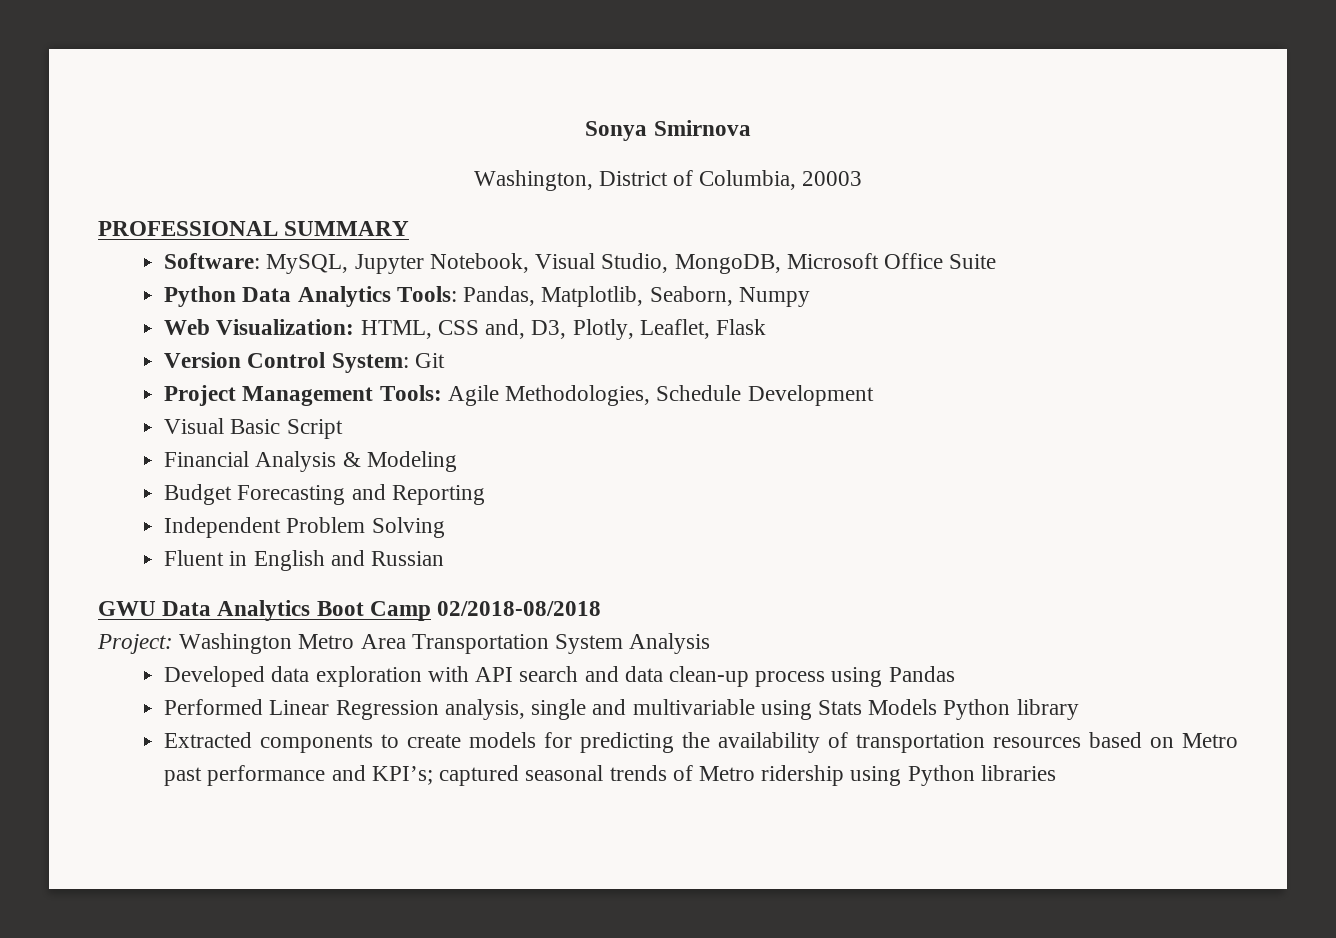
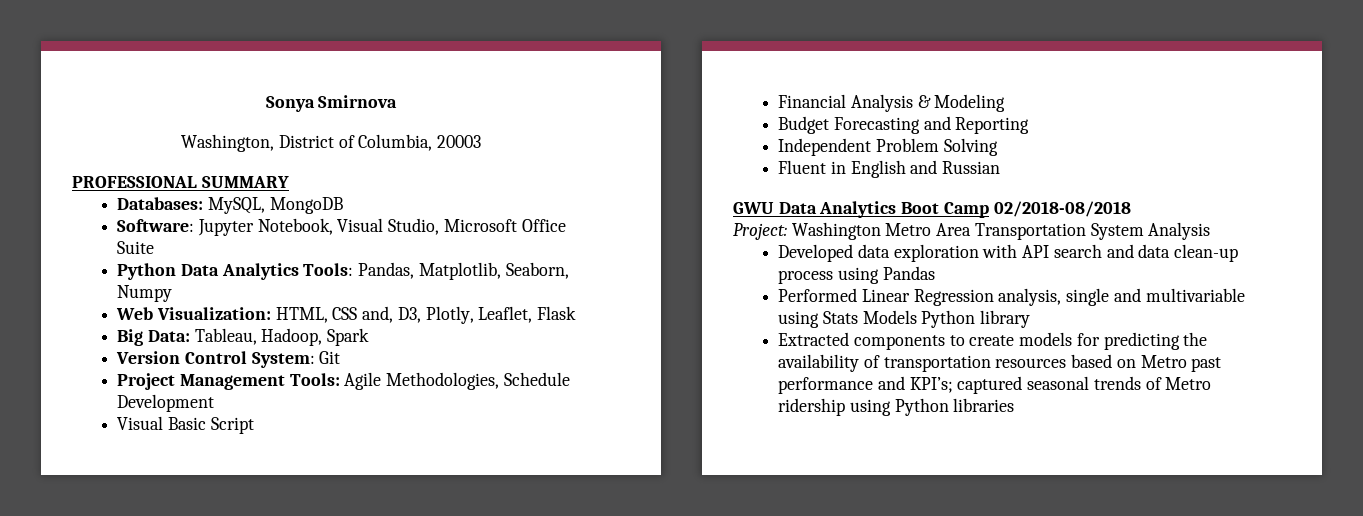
(410, 228) none -> [117,197,343,214] // Databases: MySQL, MongoDB
[266,254,349,274] MySQL, -> (195, 225) none
[674,254,781,274] MongoDB, -> (440, 226) none
(766, 327) none -> [117,328,370,346] // Big Data: Tableau, Hadoop, Spark

